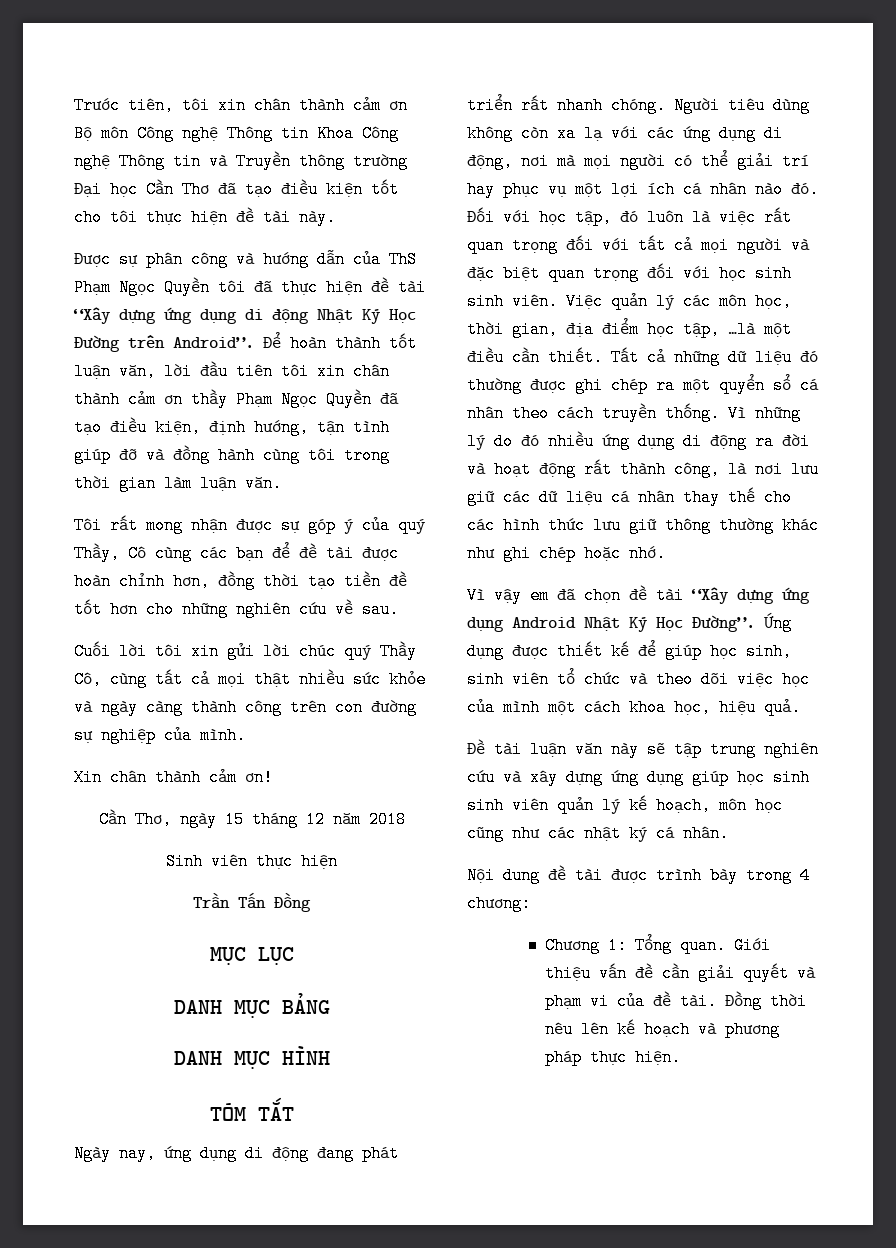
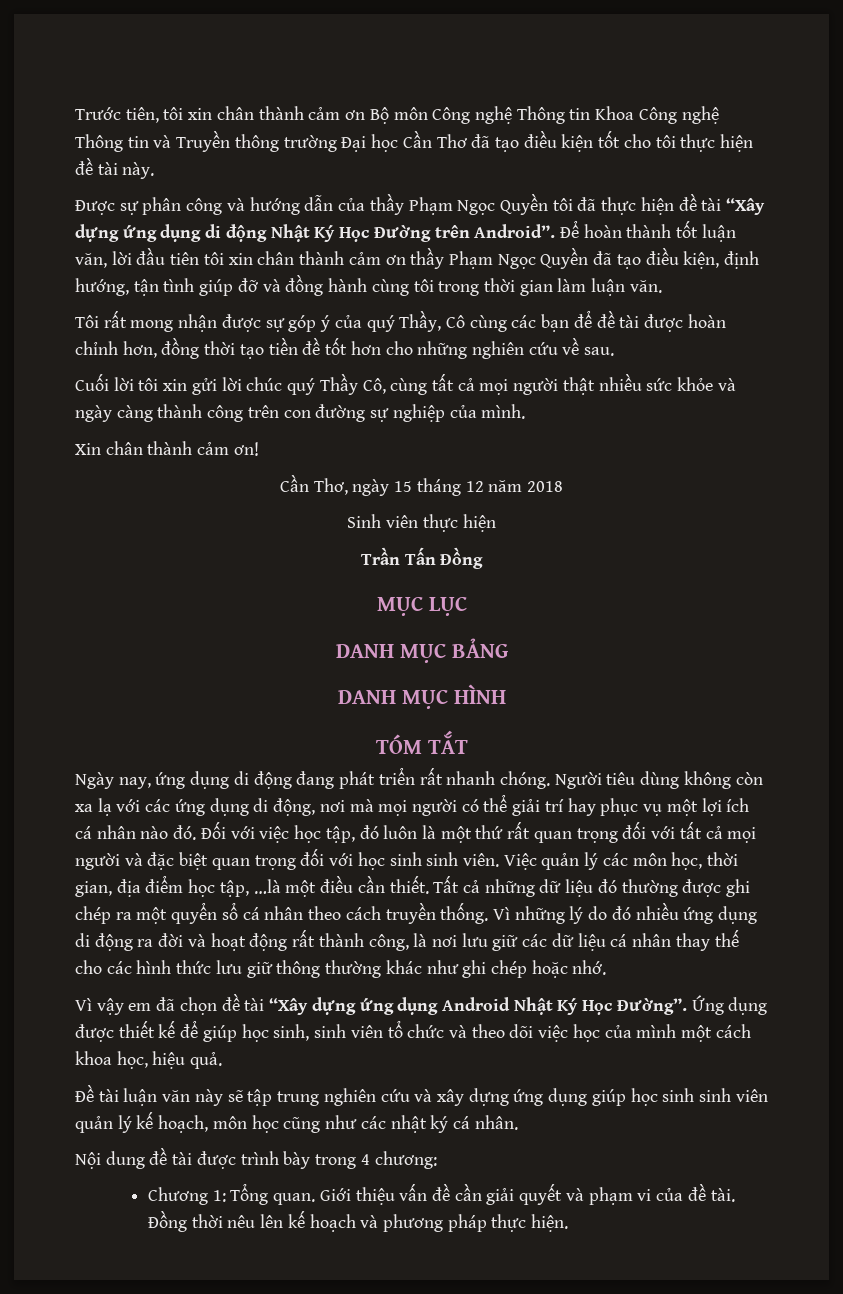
[389,251,417,268] ThS -> [369,193,404,215] thầy
(246, 679) none -> [513,378,559,395] người
(531, 217) none -> [259,826,290,843] việc
[719,209,756,226] việc -> [440,825,504,843] một thứ

